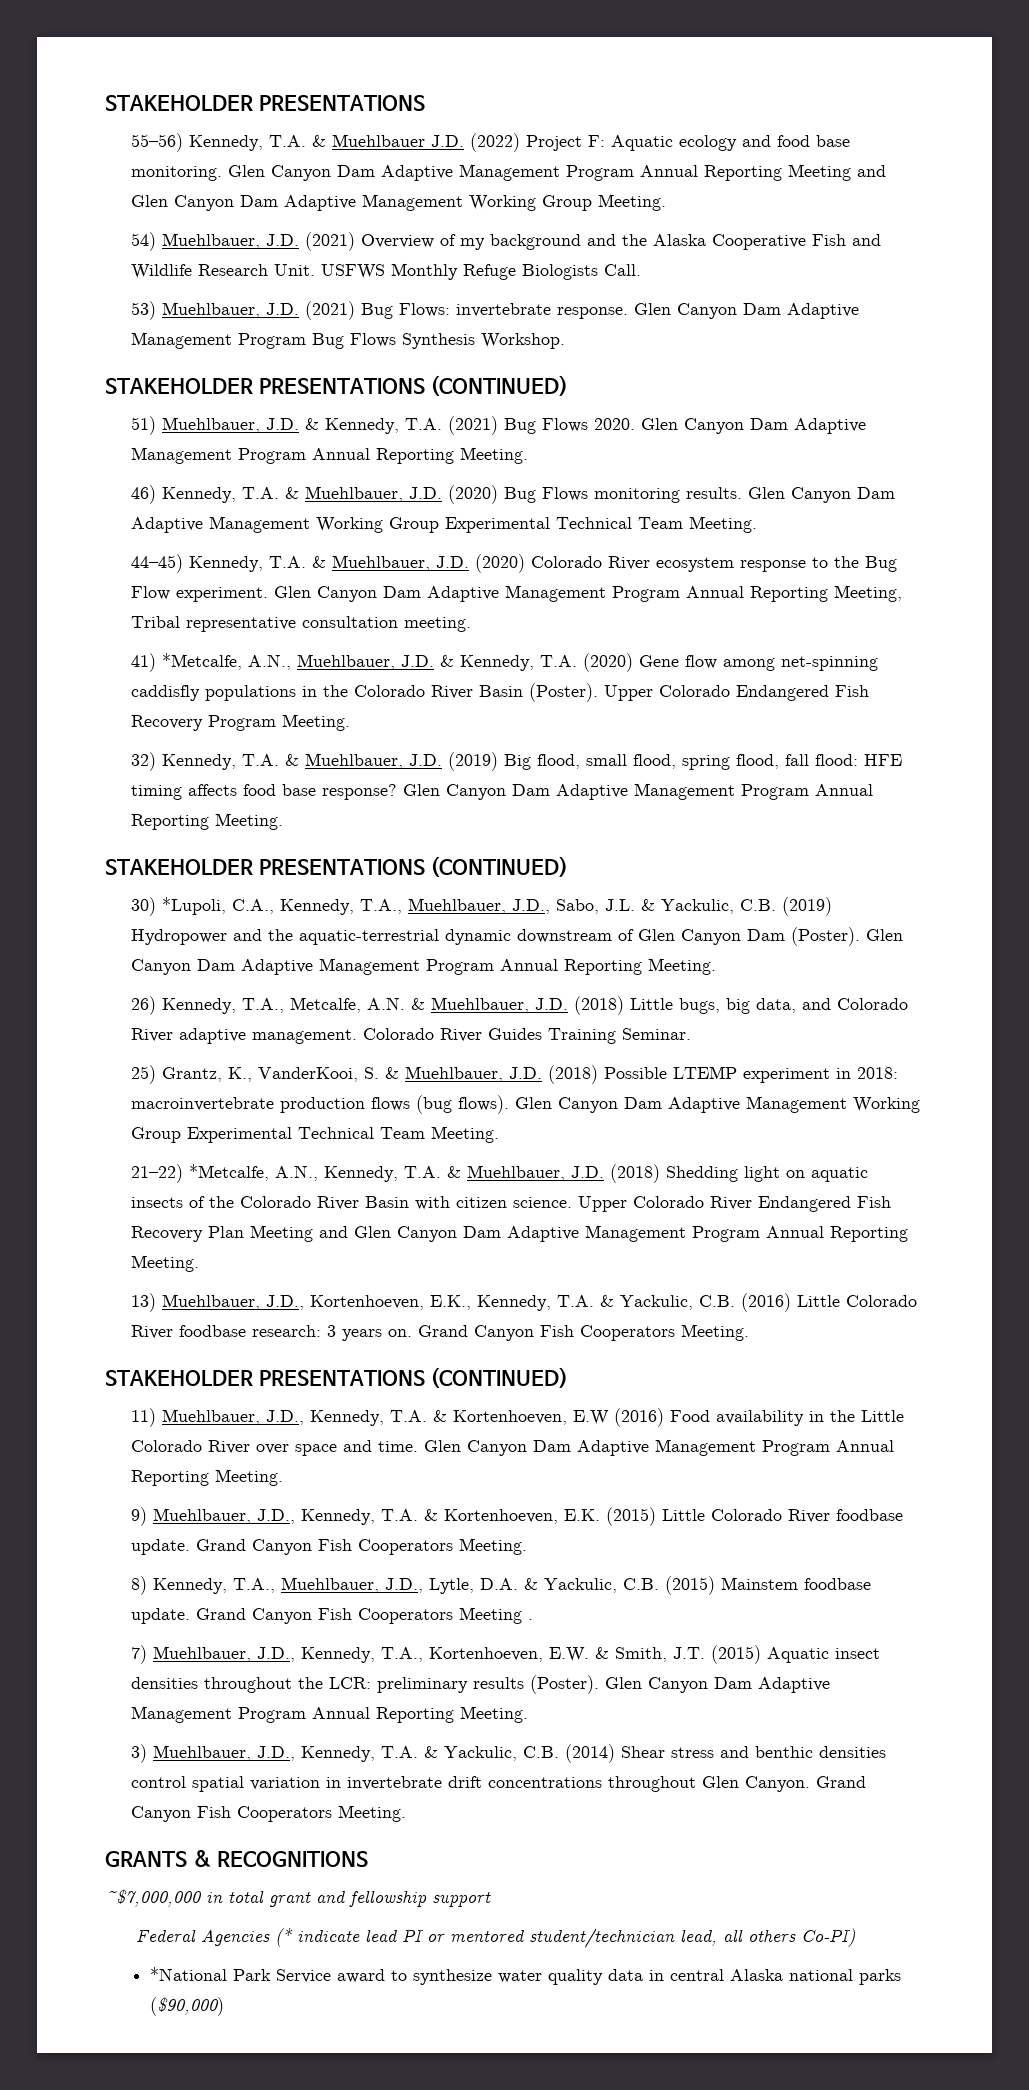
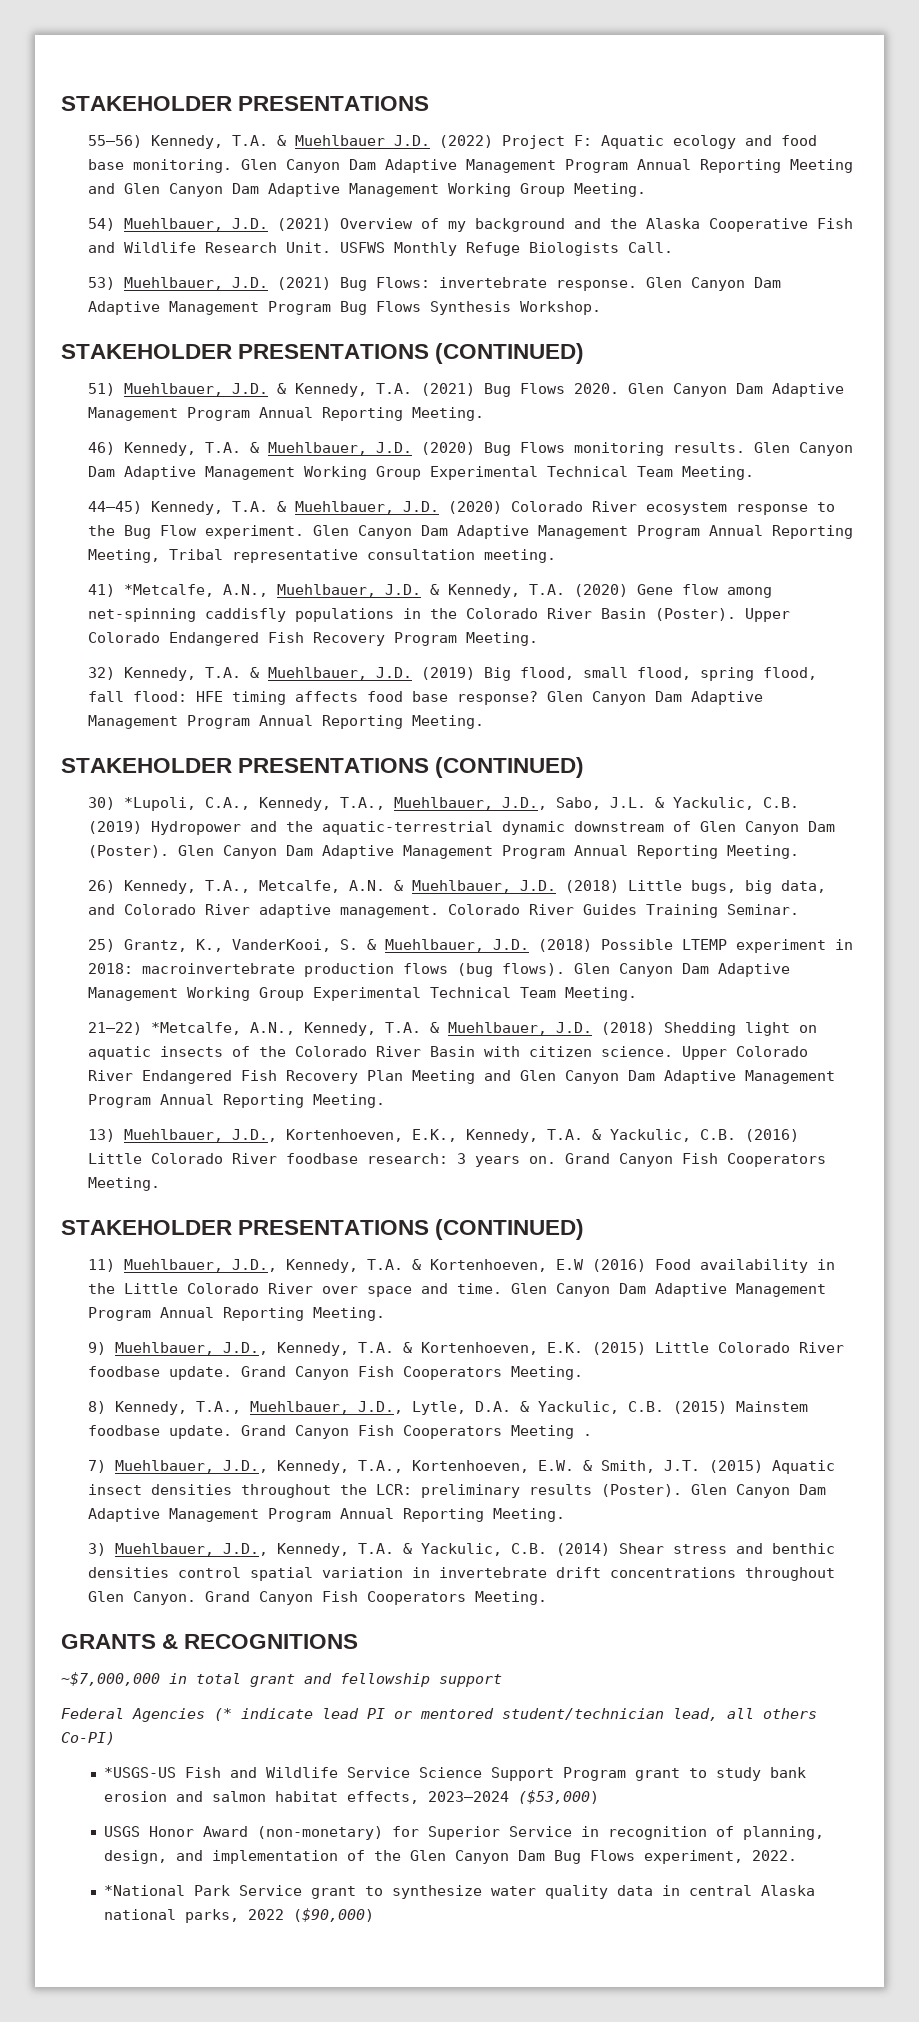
(855, 1937) none -> [104,1767,807,1781] [104,1790,600,1804] [104,1826,825,1840] [104,1850,798,1864] // *USGS-US Fish and Wildlife Service Science Support Program grant to study bank erosion and salmon habitat effects, 2023–2024 ($53,000) // USGS Honor Award (non-monetary) for Superior Service in recognition of planning, design, and implementation of the Glen Canyon Dam Bug Flows experiment, 2022.
[336,1969,385,1983] award -> [311,1886,357,1899] grant
[858,1969,901,1985] parks -> [185,1909,285,1923] parks, 2022

